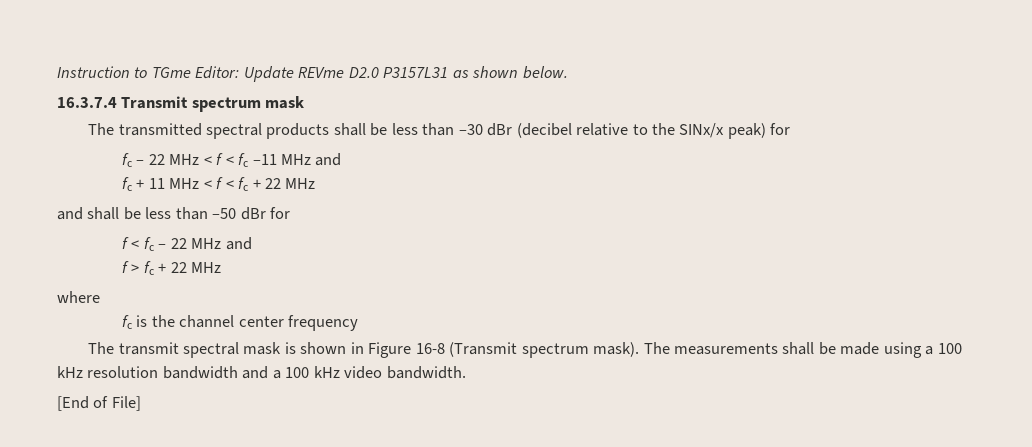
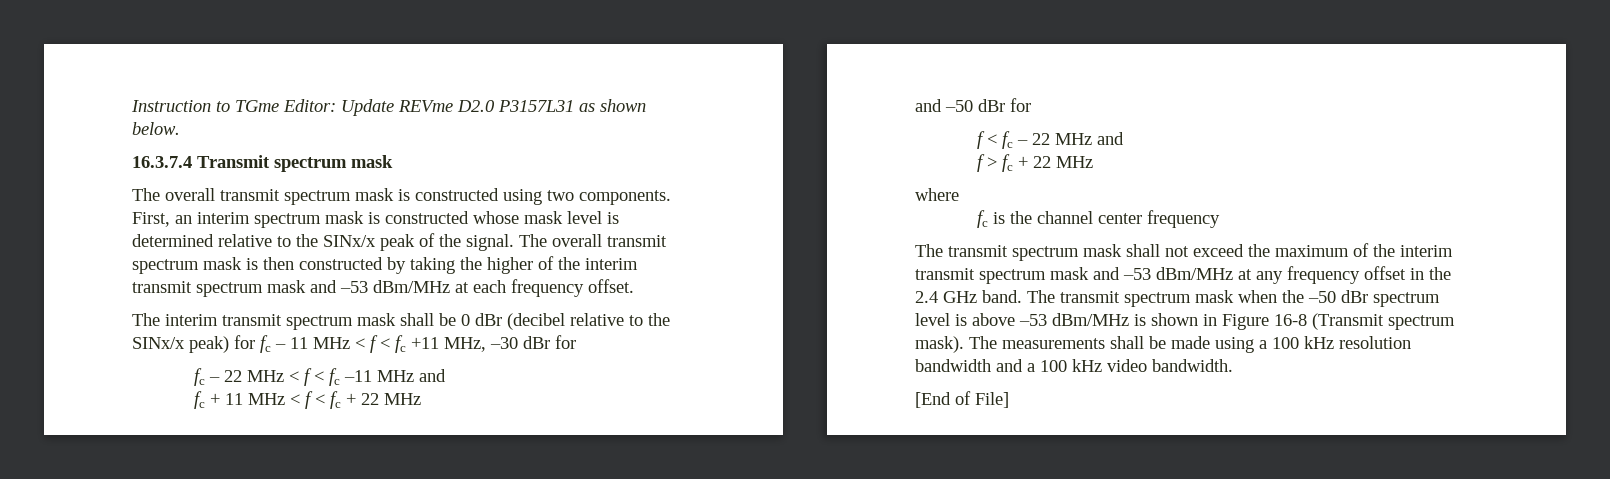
[118,123,483,139] transmitted spectral products shall be less than –30 -> [165,188,671,205] [132,211,619,228] [132,233,667,251] [132,256,638,274] [132,279,634,297] [132,313,470,330] overall transmit spectrum mask is constructed using two components. First, an interim spectrum mask is constructed whose mask level is determined relative to the SINx/x peak of the signal. The overall transmit spectrum mask is then constructed by taking the higher of the interim transmit spectrum mask and –53 dBm/MHz at each frequency offset. // The interim transmit spectrum mask shall be 0
(791, 129) none -> [260,335,576,353] fc – 11 MHz < f < fc +11 MHz, –30 dBr for
[87,207,208,220] shall be less than -> (942, 105) none
[182,342,282,358] spectral mask -> [1012,243,1453,261] [915,266,1451,284] [915,290,1440,307] [915,313,1129,326] spectrum mask shall not exceed the maximum of the interim transmit spectrum mask and –53 dBm/MHz at any frequency offset in the 2.4 GHz band. The transmit spectrum mask when the –50 dBr spectrum level is above –53 dBm/MHz

